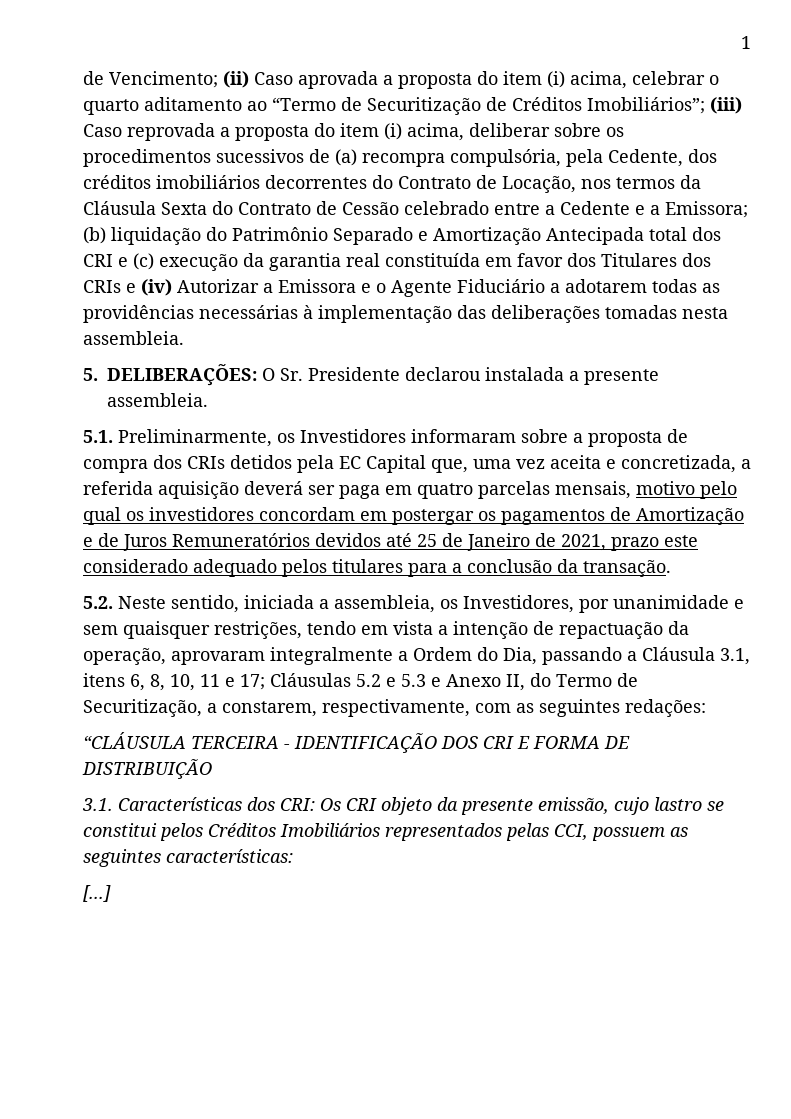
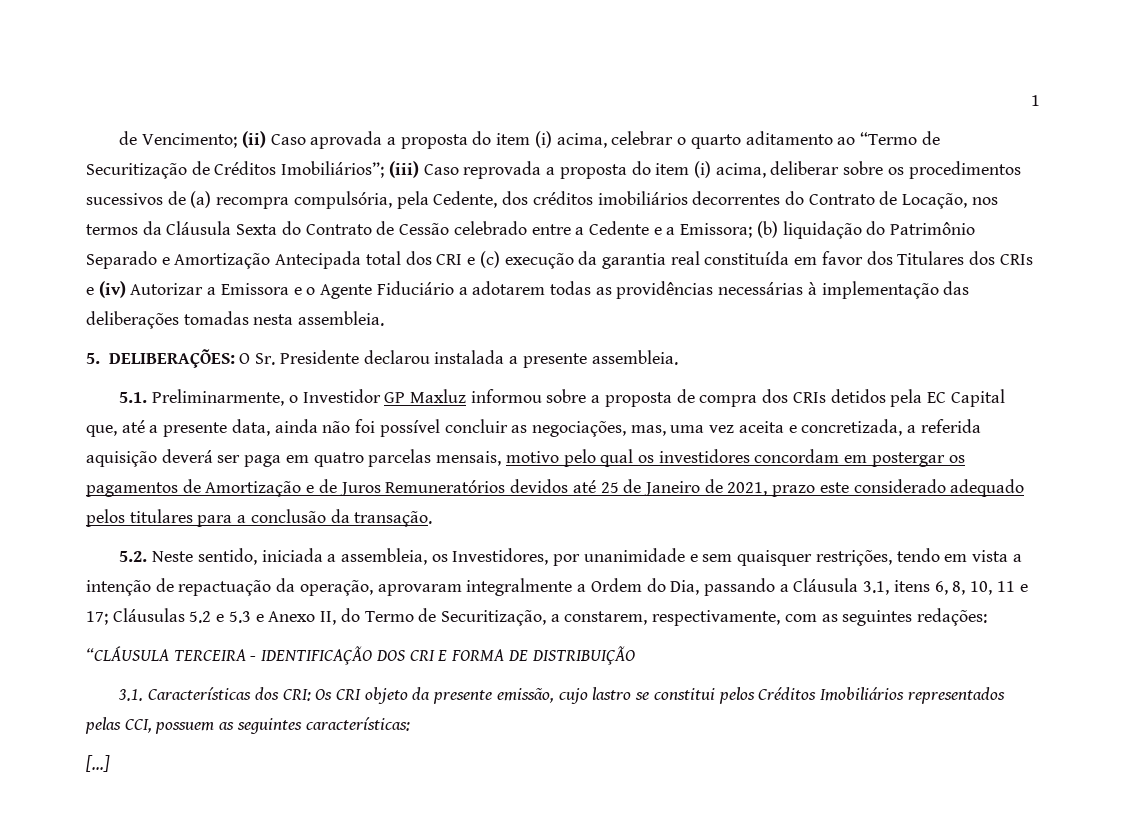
[277,429,516,443] os Investidores informaram -> [288,389,542,403] o Investidor GP Maxluz informou
(468, 466) none -> [121,419,666,437] até a presente data, ainda não foi possível concluir as negociações, mas,

